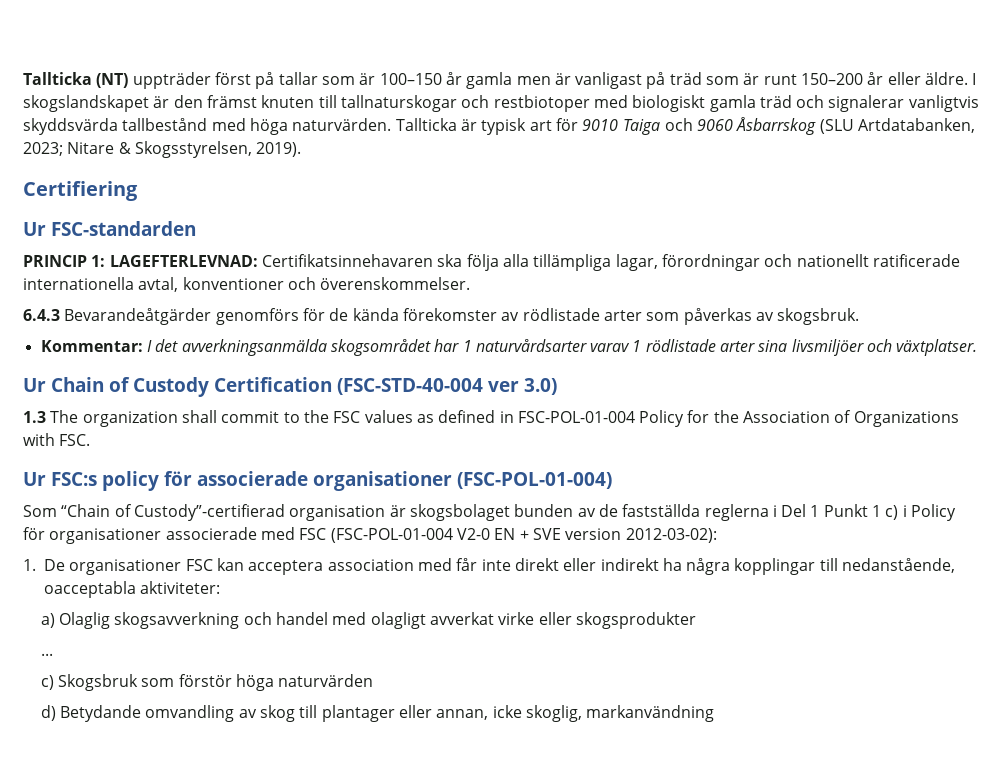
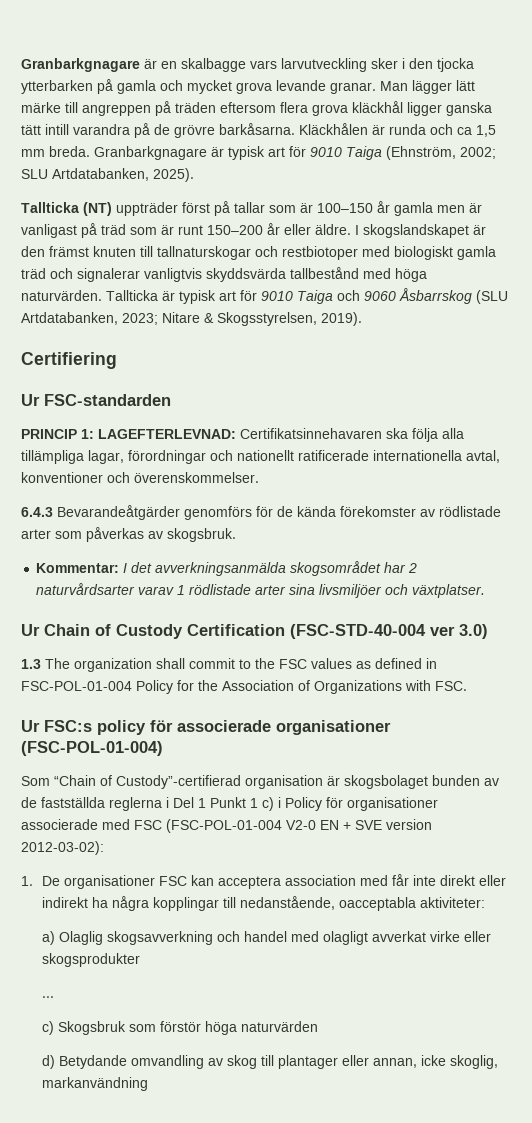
(23, 78) none -> [21,58,474,72] [21,79,475,94] [21,101,492,116] [21,123,496,138] [21,146,496,160] [21,168,194,182] Granbarkgnagare är en skalbagge vars larvutveckling sker i den tjocka ytterbarken på gamla och mycket grova levande granar. Man lägger lätt märke till angreppen på träden eftersom flera grova kläckhål ligger ganska tätt intill varandra på de grövre barkåsarna. Kläckhålen är runda och ca 1,5 mm breda. Granbarkgnagare är typisk art för 9010 Taiga (Ehnström, 2002; SLU Artdatabanken, 2025). //
[462,340,472,352] 1 -> [408,563,418,573] 2

